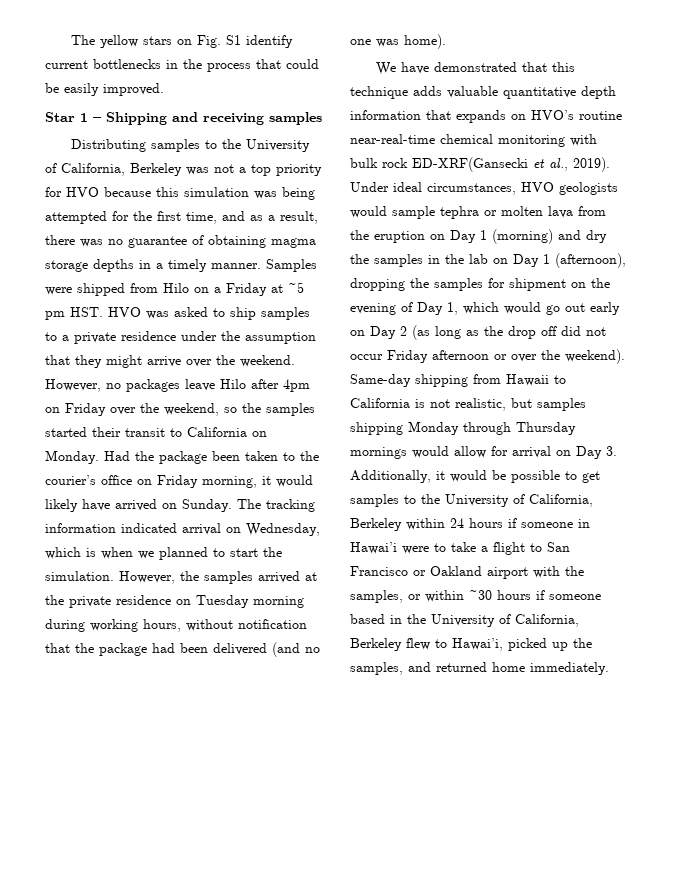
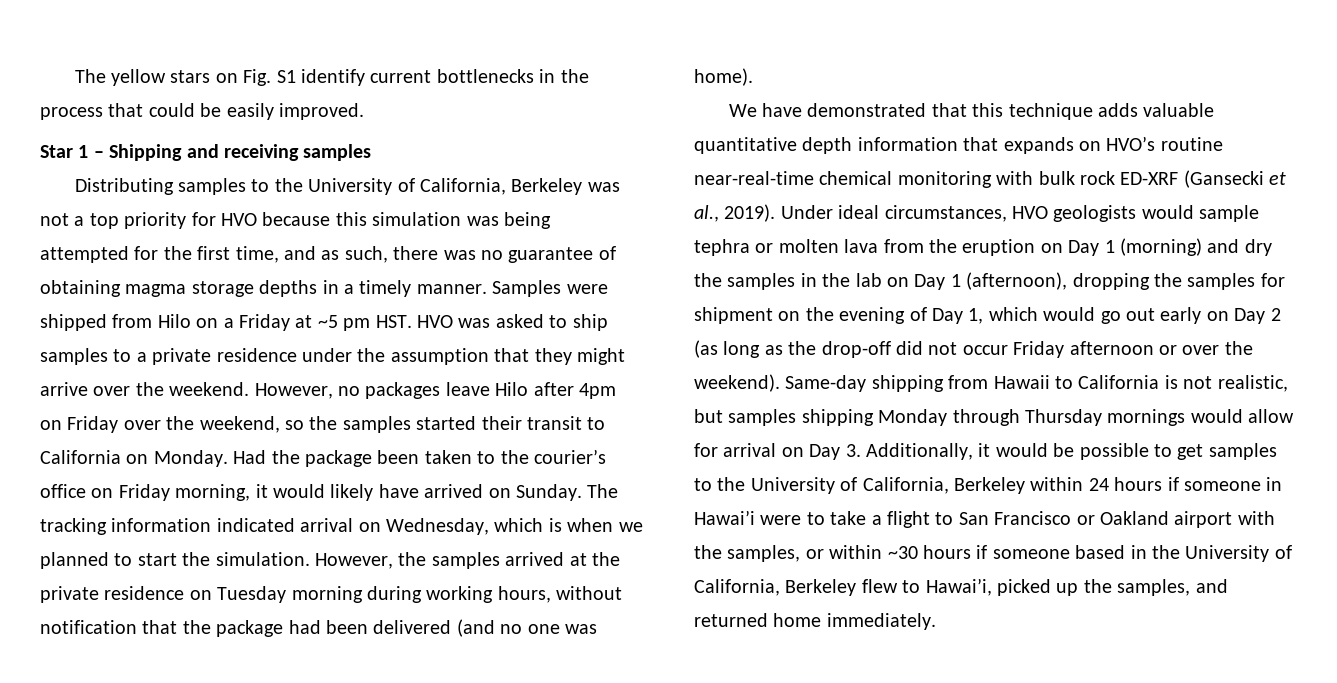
[268,211,318,224] a result, -> [344,246,388,263] such,
[412,157,528,172] ED-XRF(Gansecki -> [1120,170,1264,188] ED-XRF (Gansecki
[508,326,557,339] drop off -> [821,341,891,358] drop-off

